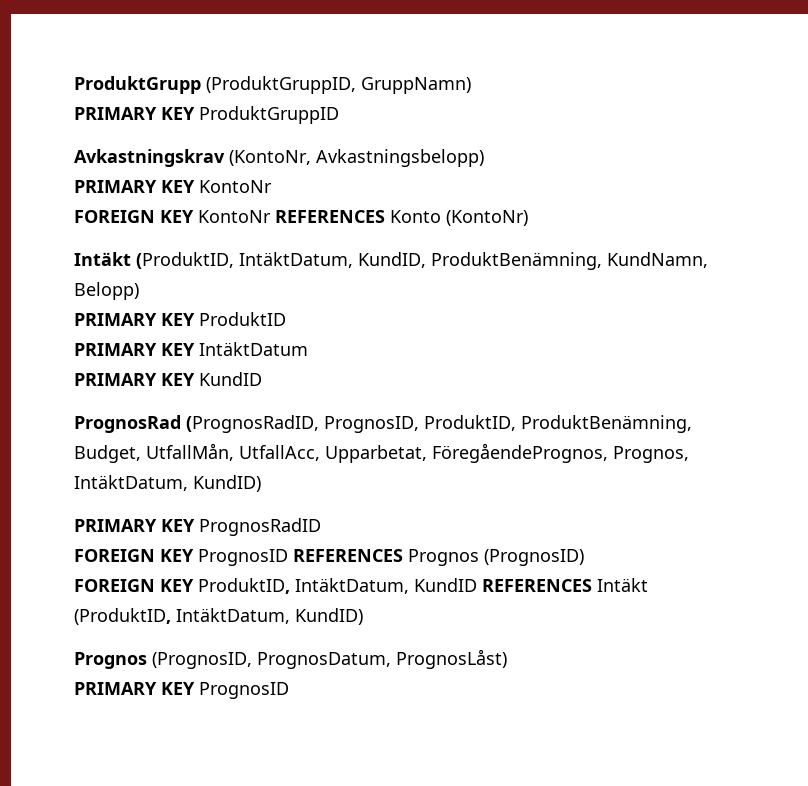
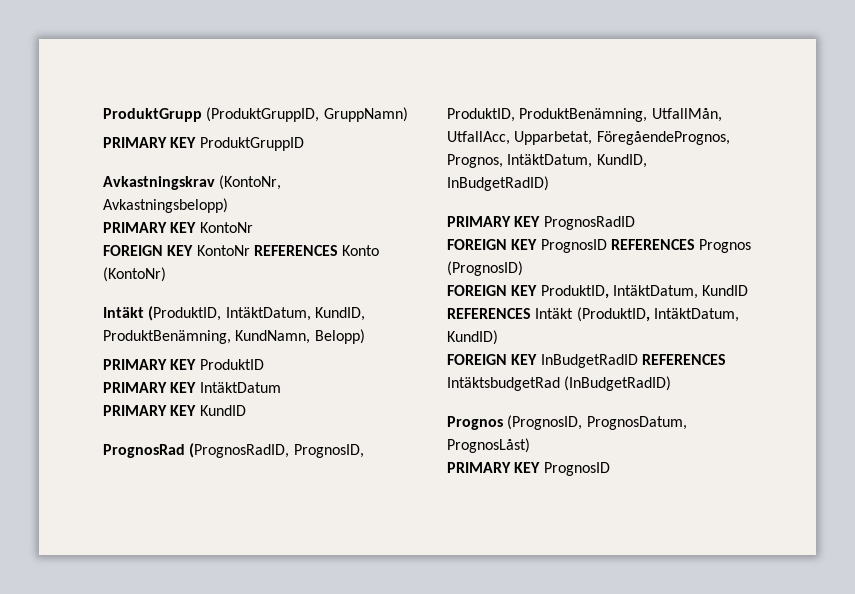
[74,445,141,463] Budget, -> (648, 115) none
[193,475,261,492] KundID) -> [596,154,647,168] [447,176,549,191] KundID, InBudgetRadID)
(363, 616) none -> [447,354,726,368] [447,376,672,391] // FOREIGN KEY InBudgetRadID REFERENCES IntäktsbudgetRad (InBudgetRadID)

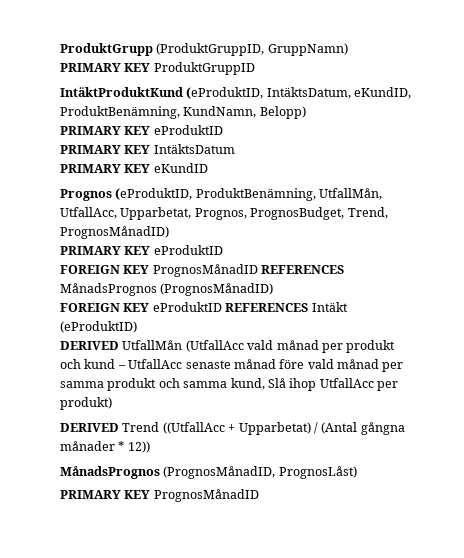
[103,175,282,190] [103,198,228,213] [103,222,253,233] [103,245,380,256] [103,267,166,282] [103,306,365,321] Avkastningskrav (KontoNr, Avkastningsbelopp) // PRIMARY KEY KontoNr // FOREIGN KEY KontoNr REFERENCES Konto (KontoNr) // Intäkt (ProduktID, IntäktDatum, KundID, -> [60,87,412,99] IntäktProduktKund (eProduktID, IntäktsDatum, eKundID,
[199,359,264,370] [103,382,281,393] [103,405,246,416] [103,443,364,458] [447,108,722,122] [447,131,730,145] [447,154,647,168] [447,176,549,191] [447,216,635,230] [447,239,752,253] [447,261,523,276] [447,285,749,299] [447,307,739,322] [447,330,498,345] [447,354,726,368] [447,376,672,391] [447,415,687,430] ProduktID // PRIMARY KEY IntäktDatum // PRIMARY KEY KundID // PrognosRad (PrognosRadID, PrognosID, ProduktID, ProduktBenämning, UtfallMån, UtfallAcc, Upparbetat, FöregåendePrognos, Prognos, IntäktDatum, KundID, InBudgetRadID) // PRIMARY KEY PrognosRadID // FOREIGN KEY PrognosID REFERENCES Prognos (PrognosID) // FOREIGN KEY ProduktID, IntäktDatum, KundID REFERENCES Intäkt (ProduktID, IntäktDatum, KundID) // FOREIGN KEY InBudgetRadID REFERENCES IntäktsbudgetRad (InBudgetRadID) // Prognos (PrognosID, PrognosDatum, -> [153,125,223,135] [60,144,235,154] [60,163,208,173] [60,188,383,201] [60,207,388,220] [60,226,169,239] [60,245,223,255] [60,264,345,277] [60,283,274,296] [60,302,348,312] [60,321,137,333] [60,340,396,353] [60,359,404,372] [60,378,398,391] [60,397,112,410] [60,422,405,435] [60,441,150,453] [60,466,276,479] eProduktID // PRIMARY KEY IntäktsDatum // PRIMARY KEY eKundID // Prognos (eProduktID, ProduktBenämning, UtfallMån, UtfallAcc, Upparbetat, Prognos, PrognosBudget, Trend, PrognosMånadID) // PRIMARY KEY eProduktID // FOREIGN KEY PrognosMånadID REFERENCES MånadsPrognos (PrognosMånadID) // FOREIGN KEY eProduktID REFERENCES Intäkt (eProduktID) // DERIVED UtfallMån (UtfallAcc vald månad per produkt och kund – UtfallAcc senaste månad före vald månad per samma produkt och samma kund, Slå ihop UtfallAcc per produkt) // DERIVED Trend ((UtfallAcc + Upparbetat) / (Antal gångna månader * 12)) // MånadsPrognos (PrognosMånadID,
[543,462,610,476] PrognosID -> [153,489,259,502] PrognosMånadID

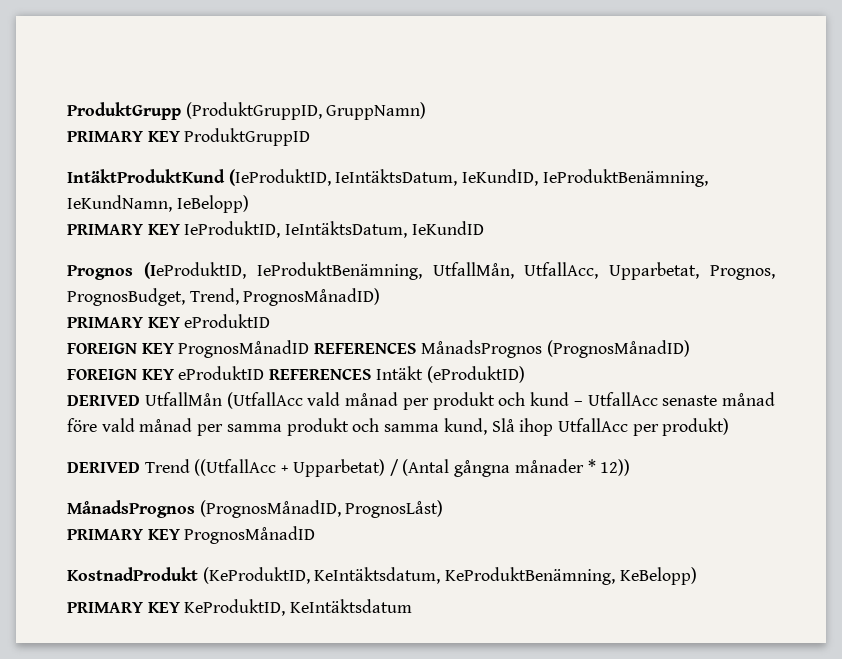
[186,87,412,99] [60,106,306,119] [60,125,223,135] [60,144,235,154] [60,163,208,173] (eProduktID, IntäktsDatum, eKundID, ProduktBenämning, KundNamn, Belopp) // PRIMARY KEY eProduktID // PRIMARY KEY IntäktsDatum // PRIMARY KEY eKundID -> [228,169,708,187] [67,195,249,213] [67,221,484,238] (IeProduktID, IeIntäktsDatum, IeKundID, IeProduktBenämning, IeKundNamn, IeBelopp) // PRIMARY KEY IeProduktID, IeIntäktsDatum, IeKundID
[115,188,316,201] (eProduktID, ProduktBenämning, -> [143,262,422,280] (IeProduktID, IeProduktBenämning,
(259, 495) none -> [67,567,697,585] [67,599,413,616] // KostnadProdukt (KeProduktID, KeIntäktsdatum, KeProduktBenämning, KeBelopp) // PRIMARY KEY KeProduktID, KeIntäktsdatum

